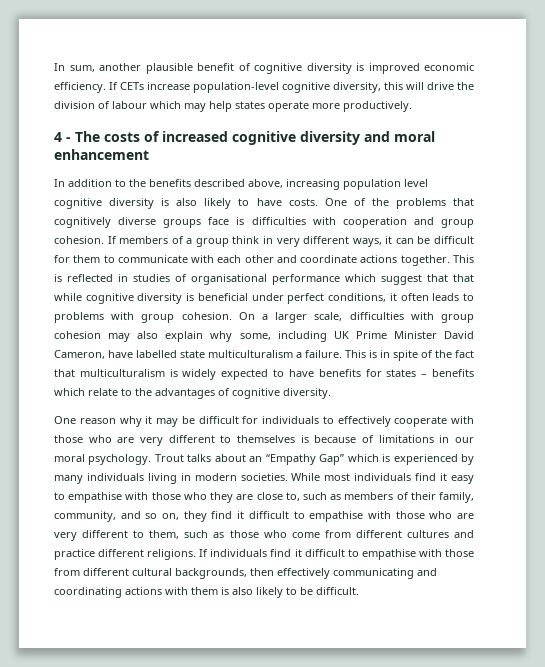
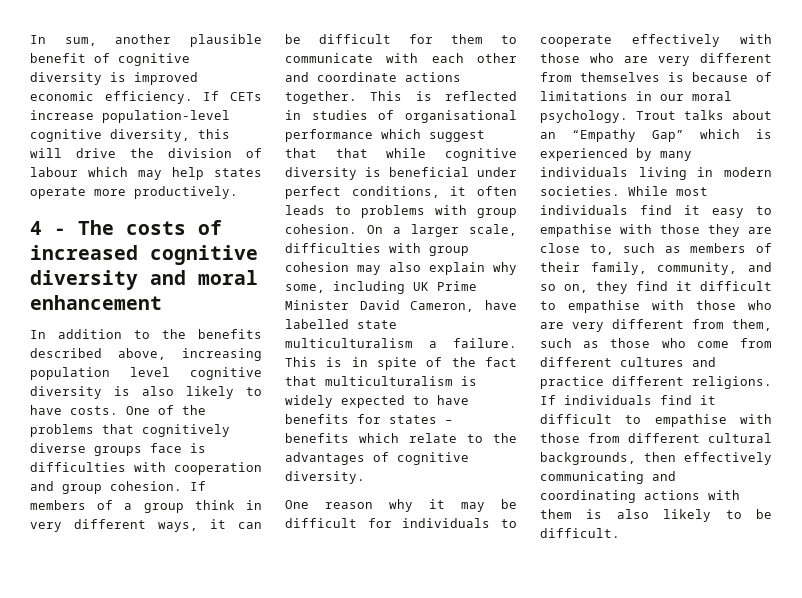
[337,416,474,427] [54,435,232,446] effectively cooperate with those who are very different to -> [540,34,772,47] [540,53,772,66] [540,72,572,82] cooperate effectively with those who are very different from
[183,492,207,500] who -> (700, 229) none
[133,530,145,538] to -> [692,319,724,329] from

